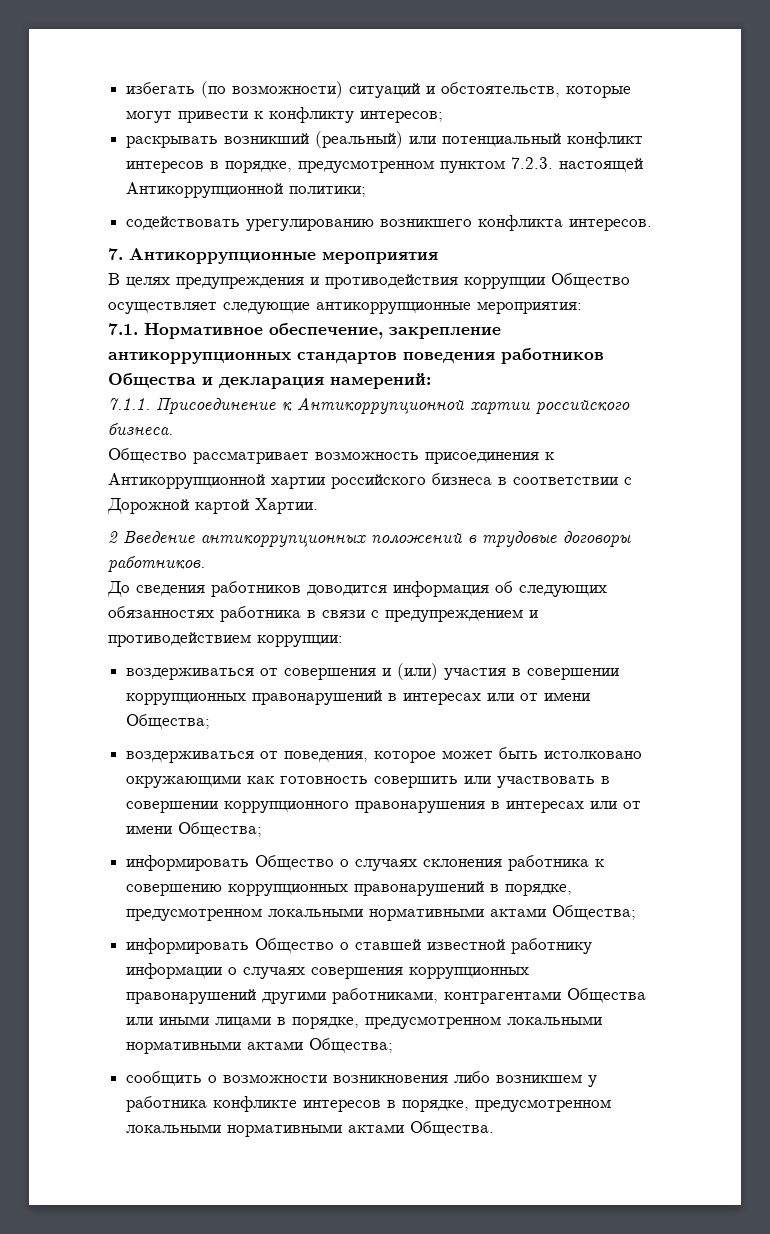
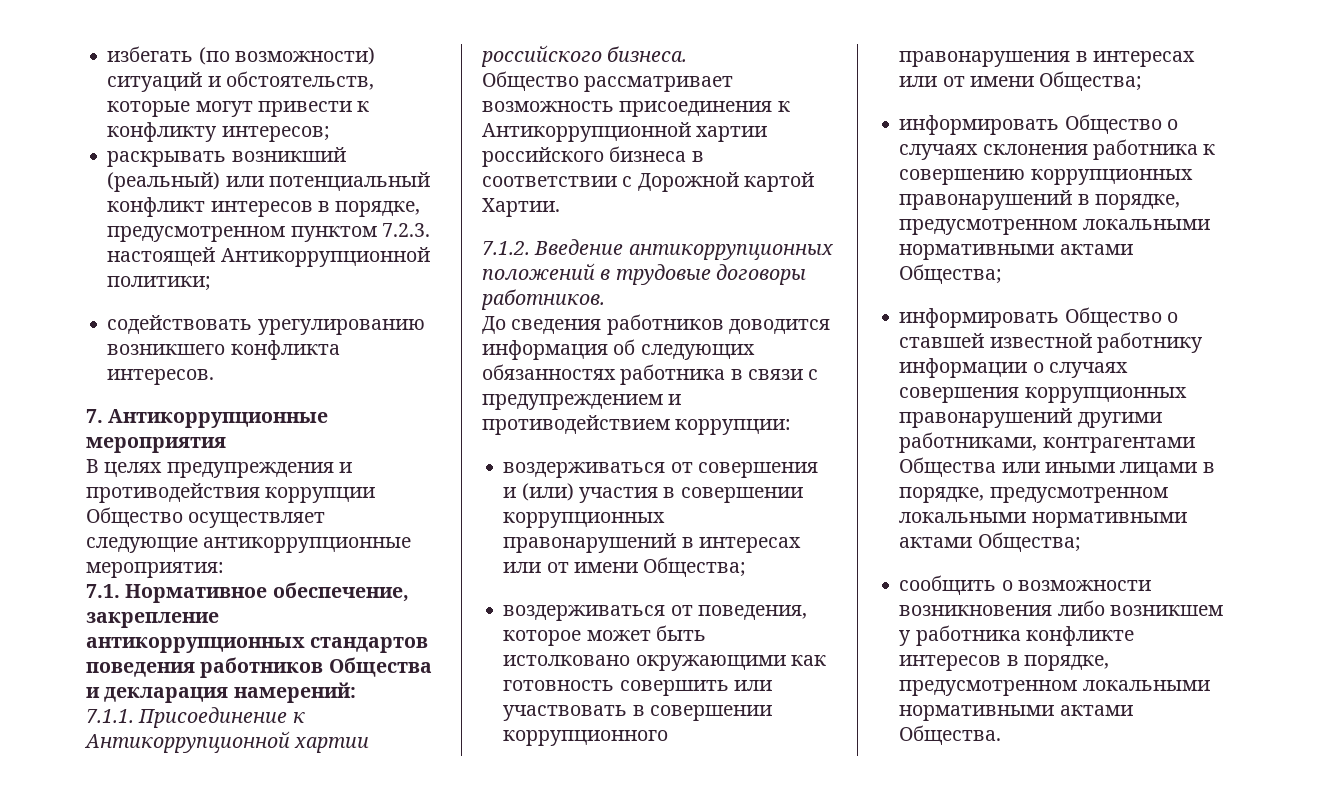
[108,531,118,543] 2 -> [482,241,530,255] 7.1.2.

